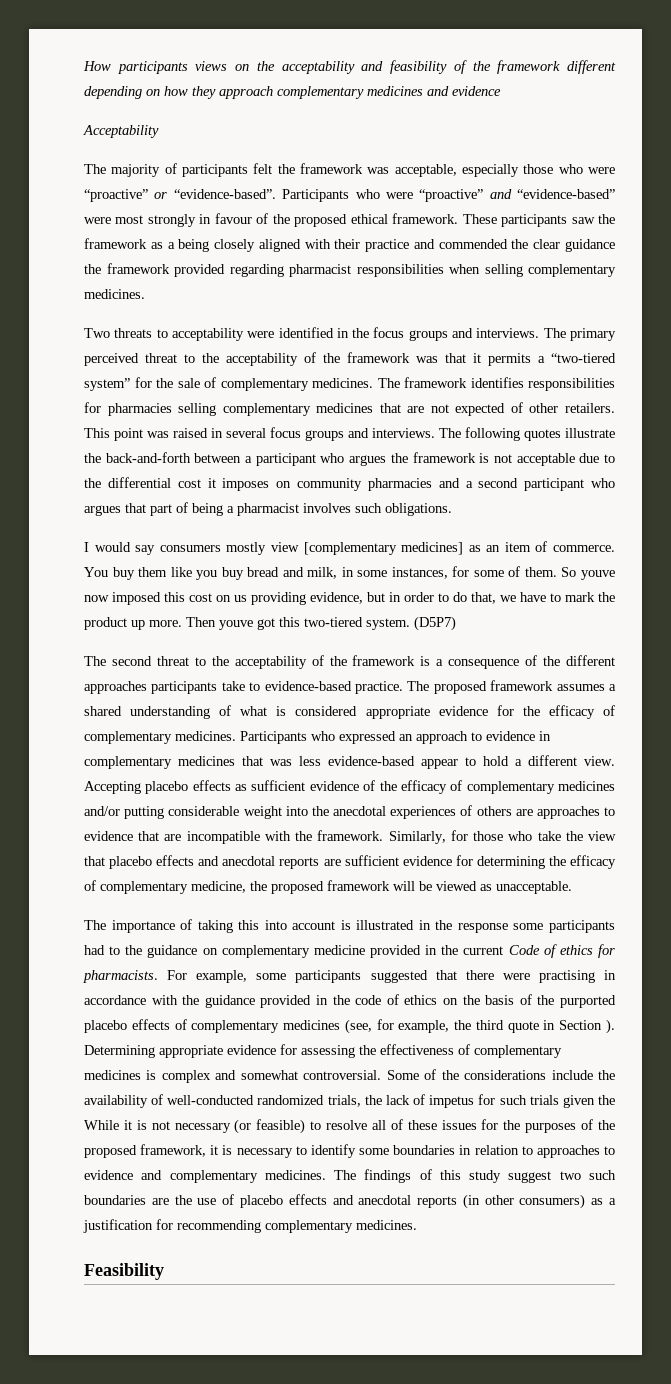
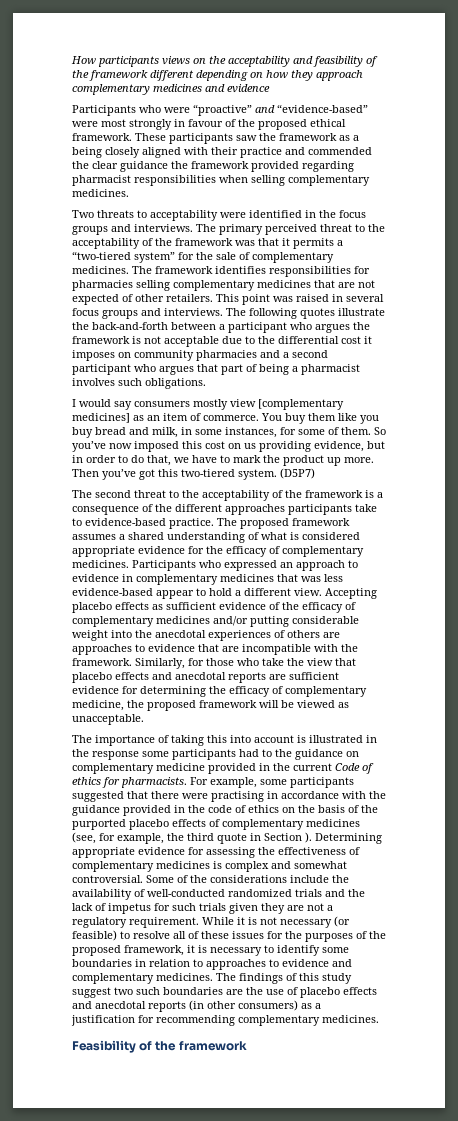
[83,125,159,138] [84,163,615,177] [84,189,276,202] Acceptability // The majority of participants felt the framework was acceptable, especially those who were “proactive” or “evidence-based”. -> (270, 88) none
[580,570,615,580] youve -> [72,441,106,452] you’ve
[219,620,253,630] youve -> [102,469,136,480] you’ve
[327,1095,361,1107] trials, -> [295,889,345,897] trials and
[597,1095,615,1105] the -> [261,903,333,914] [72,917,199,928] they are not a regulatory requirement.
(164, 1271) none -> [139,1041,247,1051] of the framework

